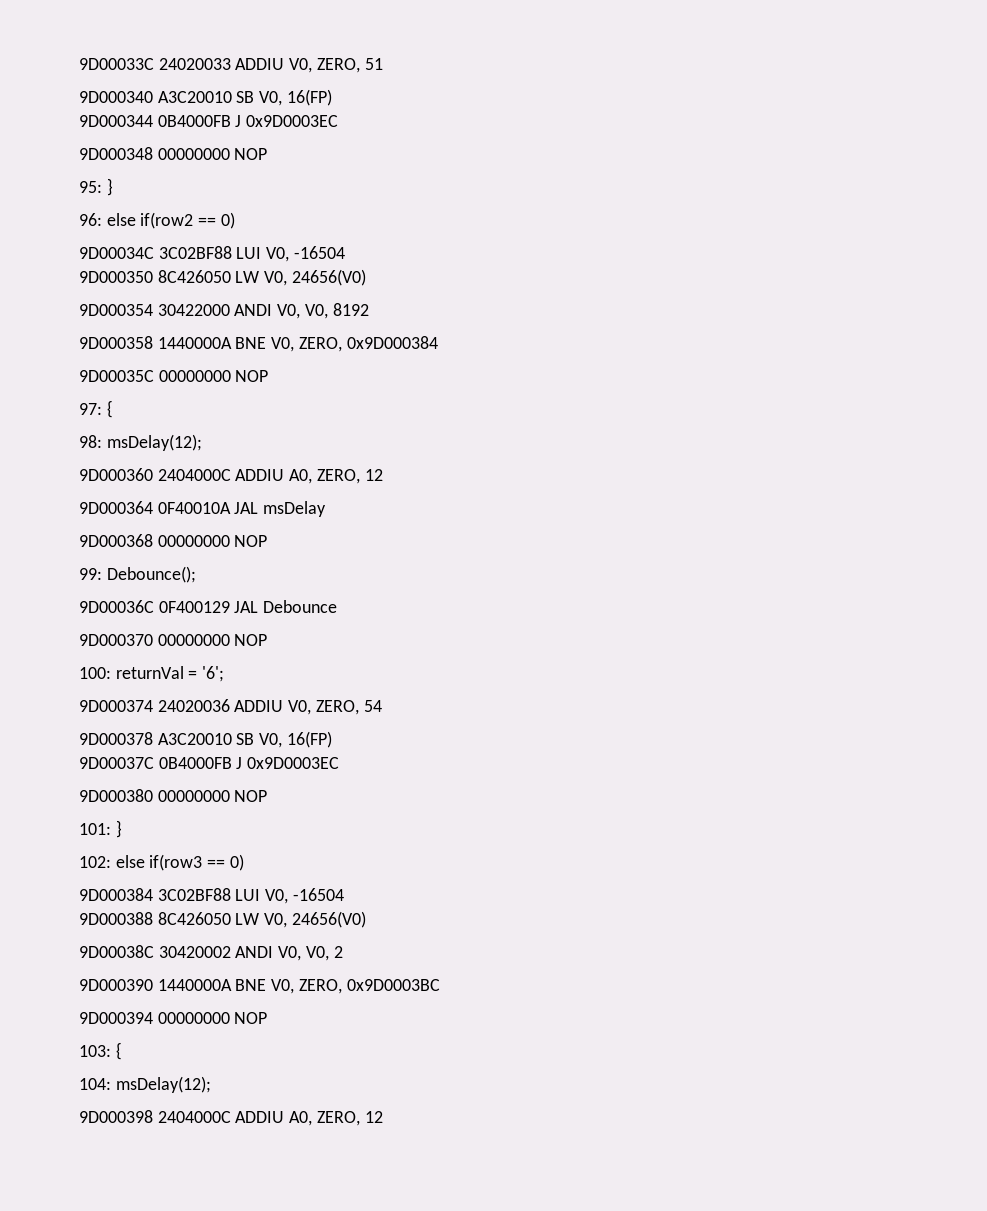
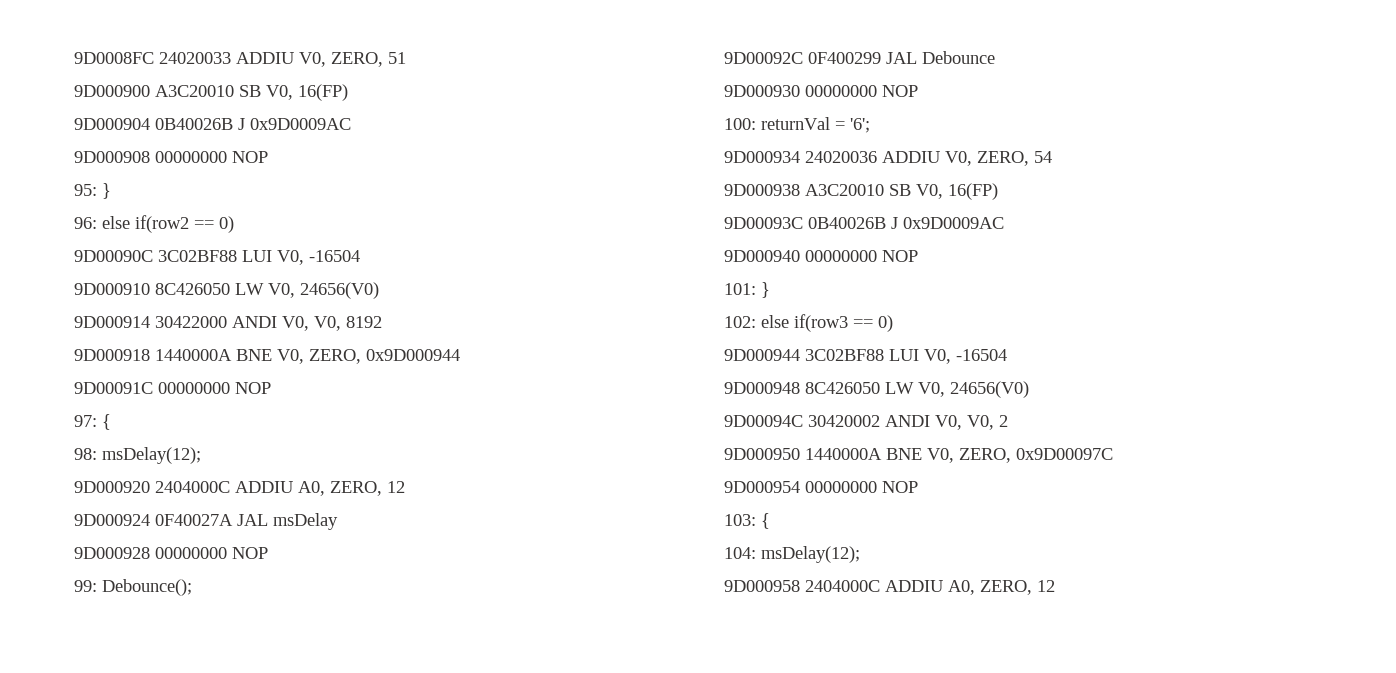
[79,58,154,70] 9D00033C -> [74,52,154,64] 9D0008FC
[79,89,332,106] [79,115,339,127] [79,147,153,160] 9D000340 A3C20010 SB V0, 16(FP) // 9D000344 0B4000FB J 0x9D0003EC // 9D000348 -> [74,84,348,101] [74,118,351,130] [74,151,150,163] 9D000900 A3C20010 SB V0, 16(FP) // 9D000904 0B40026B J 0x9D0009AC // 9D000908
[79,246,345,262] [79,269,366,286] [79,304,153,316] 9D00034C 3C02BF88 LUI V0, -16504 // 9D000350 8C426050 LW V0, 24656(V0) // 9D000354 -> [74,250,360,265] [74,282,379,299] [74,316,150,328] 9D00090C 3C02BF88 LUI V0, -16504 // 9D000910 8C426050 LW V0, 24656(V0) // 9D000914
[79,336,438,352] [79,370,154,382] 9D000358 1440000A BNE V0, ZERO, 0x9D000384 // 9D00035C -> [74,349,460,364] [74,382,153,394] 9D000918 1440000A BNE V0, ZERO, 0x9D000944 // 9D00091C
[79,468,153,481] 9D000360 -> [74,481,150,493] 9D000920
[79,501,231,514] 9D000364 0F40010A -> [74,514,233,526] 9D000924 0F40027A
[79,534,153,547] 9D000368 -> [74,547,150,559] 9D000928
[79,600,230,613] 9D00036C 0F400129 -> [724,52,881,64] 9D00092C 0F400299
[79,634,153,646] 9D000370 -> [724,85,800,97] 9D000930
[79,700,153,712] 9D000374 -> [724,151,800,163] 9D000934
[79,731,332,748] [79,757,340,769] [79,789,153,802] 9D000378 A3C20010 SB V0, 16(FP) // 9D00037C 0B4000FB J 0x9D0003EC // 9D000380 -> [724,183,998,200] [724,217,1004,229] [724,250,800,262] 9D000938 A3C20010 SB V0, 16(FP) // 9D00093C 0B40026B J 0x9D0009AC // 9D000940
[79,888,344,904] [79,911,366,928] [79,945,154,958] 9D000384 3C02BF88 LUI V0, -16504 // 9D000388 8C426050 LW V0, 24656(V0) // 9D00038C -> [724,349,1007,364] [724,381,1029,398] [724,415,803,427] 9D000944 3C02BF88 LUI V0, -16504 // 9D000948 8C426050 LW V0, 24656(V0) // 9D00094C
[79,979,440,994] [79,1012,153,1024] 9D000390 1440000A BNE V0, ZERO, 0x9D0003BC // 9D000394 -> [724,448,1113,463] [724,481,800,493] 9D000950 1440000A BNE V0, ZERO, 0x9D00097C // 9D000954
[79,1110,153,1123] 9D000398 -> [724,580,800,592] 9D000958

